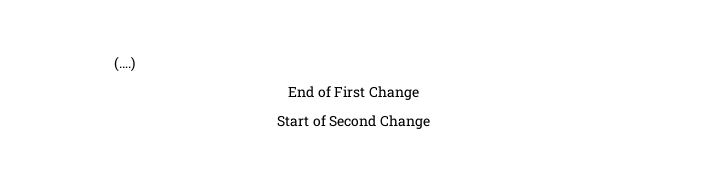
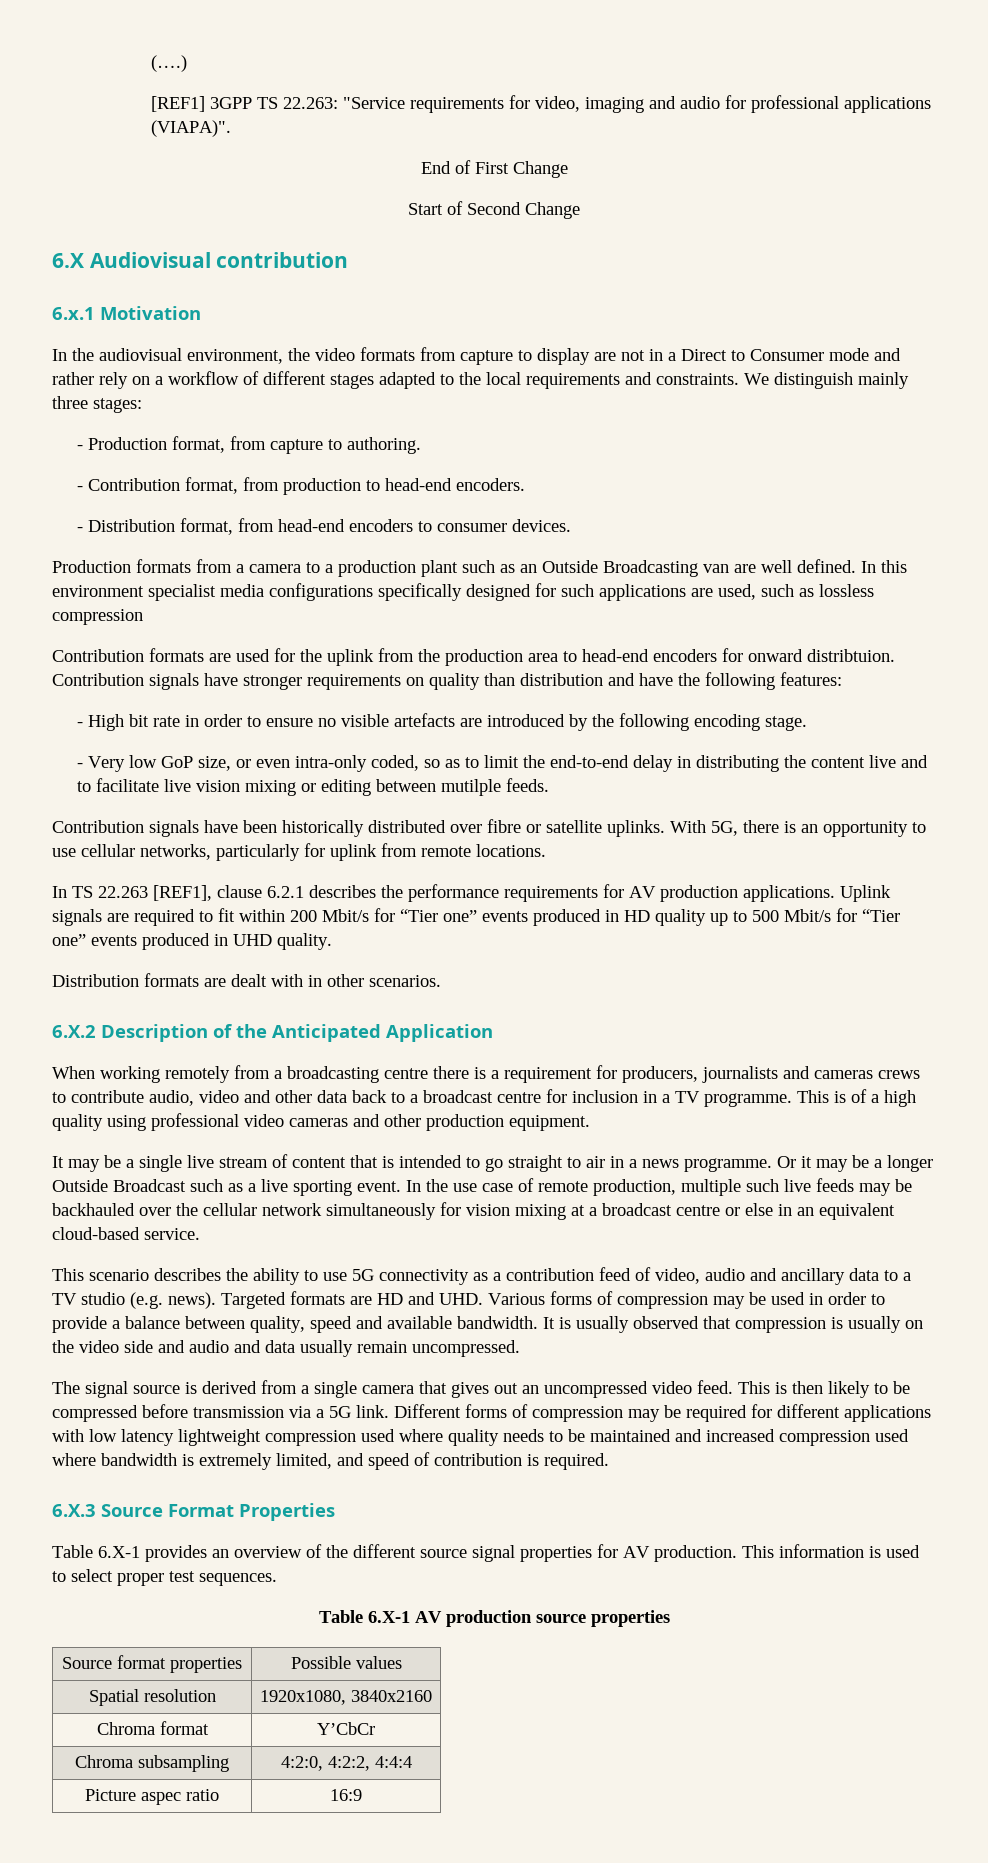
(136, 64) none -> [151,95,932,113] [151,120,232,137] // [REF1] 3GPP TS 22.263: "Service requirements for video, imaging and audio for professional applications (VIAPA)".
(431, 122) none -> [52,252,349,268] [52,306,201,320] [52,347,901,365] [52,371,909,389] [52,396,142,413] [76,436,421,454] [76,477,525,495] [76,518,571,535] [52,559,907,577] [52,583,874,601] [52,609,143,625] [52,648,895,666] [52,672,842,690] [76,713,807,731] [76,755,928,772] [76,778,549,796] [52,819,926,837] [52,843,546,861] [52,884,891,902] [52,908,900,926] [52,933,332,950] [52,973,441,987] [52,1024,493,1042] [52,1065,920,1083] [52,1089,916,1107] [52,1113,590,1131] [52,1154,933,1172] [52,1178,912,1196] [52,1202,895,1220] [52,1227,200,1240] [52,1267,911,1285] [52,1291,885,1309] [52,1316,923,1333] [52,1340,520,1357] [52,1380,910,1398] [52,1404,931,1422] [52,1429,909,1446] [52,1452,609,1470] [52,1503,335,1521] [52,1544,920,1562] [52,1569,277,1586] [318,1610,670,1627] [62,1655,242,1673] [290,1656,402,1669] [88,1689,216,1706] [260,1690,432,1705] [96,1721,209,1735] [317,1722,375,1735] [75,1755,229,1772] [280,1756,412,1771] [85,1789,219,1805] [330,1789,362,1801] // 6.X Audiovisual contribution // 6.x.1 Motivation // In the audiovisual environment, the video formats from capture to display are not in a Direct to Consumer mode and rather rely on a workflow of different stages adapted to the local requirements and constraints. We distinguish mainly three stages: // - Production format, from capture to authoring. // - Contribution format, from production to head-end encoders. // - Distribution format, from head-end encoders to consumer devices. // Production formats from a camera to a production plant such as an Outside Broadcasting van are well defined. In this environment specialist media configurations specifically designed for such applications are used, such as lossless compression // Contribution formats are used for the uplink from the production area to head-end encoders for onward distribtuion. Contribution signals have stronger requirements on quality than distribution and have the following features: // - High bit rate in order to ensure no visible artefacts are introduced by the following encoding stage. // - Very low GoP size, or even intra-only coded, so as to limit the end-to-end delay in distributing the content live and to facilitate live vision mixing or editing between mutilple feeds. // Contribution signals have been historically distributed over fibre or satellite uplinks. With 5G, there is an opportunity to use cellular networks, particularly for uplink from remote locations. // In TS 22.263 [REF1], clause 6.2.1 describes the performance requirements for AV production applications. Uplink signals are required to fit within 200 Mbit/s for “Tier one” events produced in HD quality up to 500 Mbit/s for “Tier one” events produced in UHD quality. // Distribution formats are dealt with in other scenarios. // 6.X.2 Description of the Anticipated Application // When working remotely from a broadcasting centre there is a requirement for producers, journalists and cameras crews to contribute audio, video and other data back to a broadcast centre for inclusion in a TV programme. This is of a high quality using professional video cameras and other production equipment. // It may be a single live stream of content that is intended to go straight to air in a news programme. Or it may be a longer Outside Broadcast such as a live sporting event. In the use case of remote production, multiple such live feeds may be backhauled over the cellular network simultaneously for vision mixing at a broadcast centre or else in an equivalent cloud-based service. // This scenario describes the ability to use 5G connectivity as a contribution feed of video, audio and ancillary data to a TV studio (e.g. news). Targeted formats are HD and UHD. Various forms of compression may be used in order to provide a balance between quality, speed and available bandwidth. It is usually observed that compression is usually on the video side and audio and data usually remain uncompressed. // The signal source is derived from a single camera that gives out an uncompressed video feed. This is then likely to be compressed before transmission via a 5G link. Different forms of compression may be required for different applications with low latency lightweight compression used where quality needs to be maintained and increased compression used where bandwidth is extremely limited, and speed of contribution is required. // 6.X.3 Source Format Properties // Table 6.X-1 provides an overview of the different source signal properties for AV production. This information is used to select proper test sequences. // Table 6.X-1 AV production source properties // Source format properties | Possible values // Spatial resolution | 1920x1080, 3840x2160 // Chroma format | Y’CbCr // Chroma subsampling | 4:2:0, 4:2:2, 4:4:4 // Picture aspec ratio | 16:9

